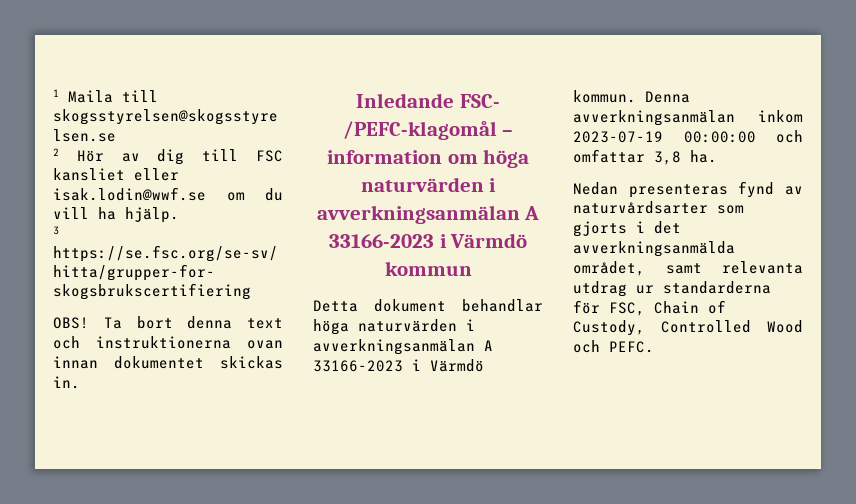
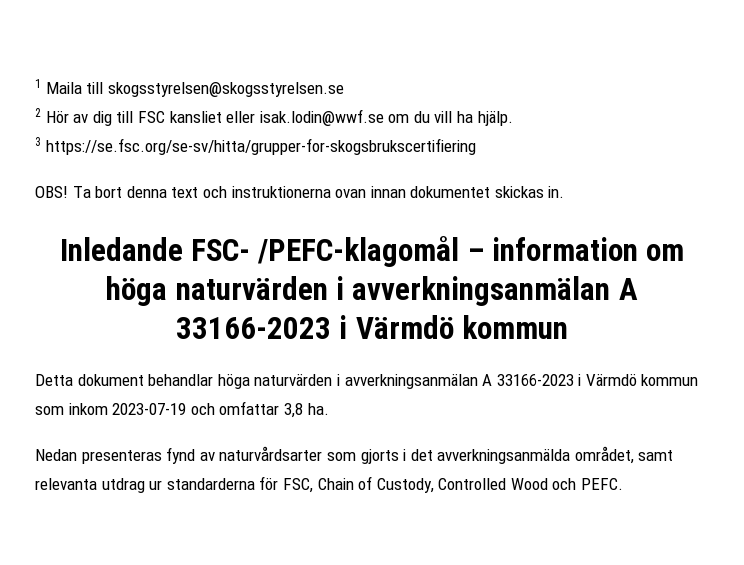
[573,90,690,103] [573,110,735,126] kommun. Denna avverkningsanmälan -> [641,374,699,386] [35,406,64,415] kommun som
[683,131,756,143] 00:00:00 -> (187, 409) none

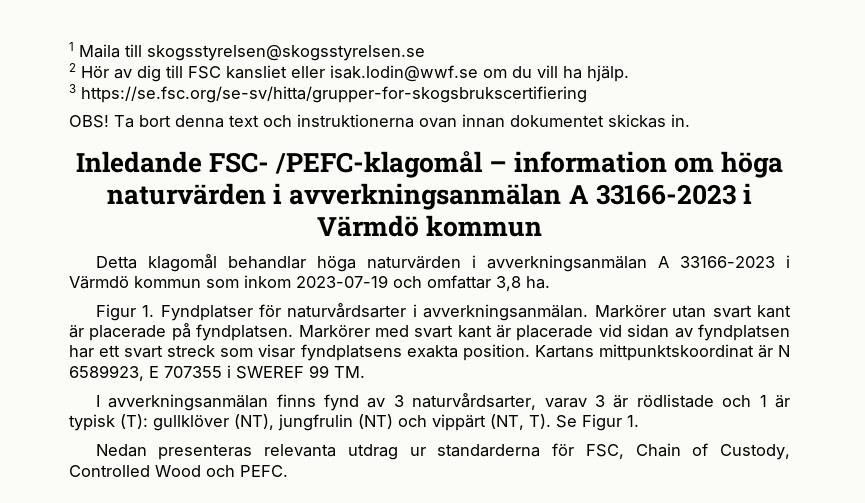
[77,374,144,386] dokument -> [147,254,217,272] klagomål
[35,446,674,464] Nedan presenteras fynd av naturvårdsarter som gjorts i det avverkningsanmälda området, samt -> [95,303,791,321] [69,323,790,341] [69,344,791,361] [69,365,365,381] [95,393,791,411] [69,414,639,431] [95,444,253,460] Figur 1. Fyndplatser för naturvårdsarter i avverkningsanmälan. Markörer utan svart kant är placerade på fyndplatsen. Markörer med svart kant är placerade vid sidan av fyndplatsen har ett svart streck som visar fyndplatsens exakta position. Kartans mittpunktskoordinat är N 6589923, E 707355 i SWEREF 99 TM. // I avverkningsanmälan finns fynd av 3 naturvårdsarter, varav 3 är rödlistade och 1 är typisk (T): gullklöver (NT), jungfrulin (NT) och vippärt (NT, T). Se Figur 1. // Nedan presenteras

